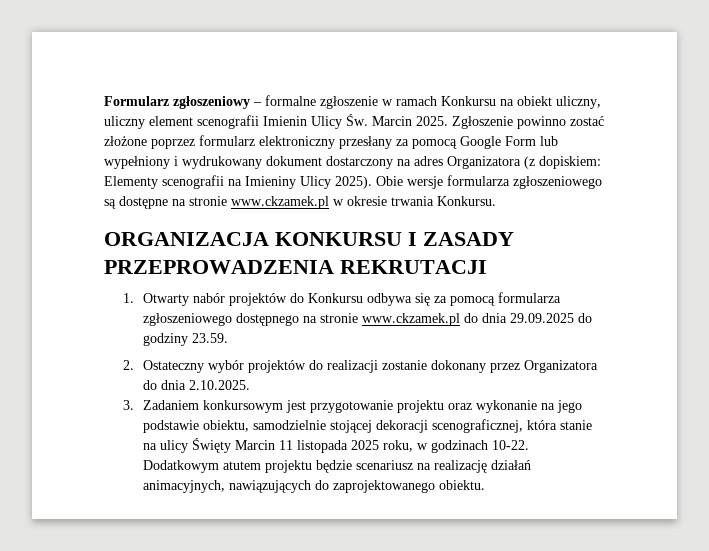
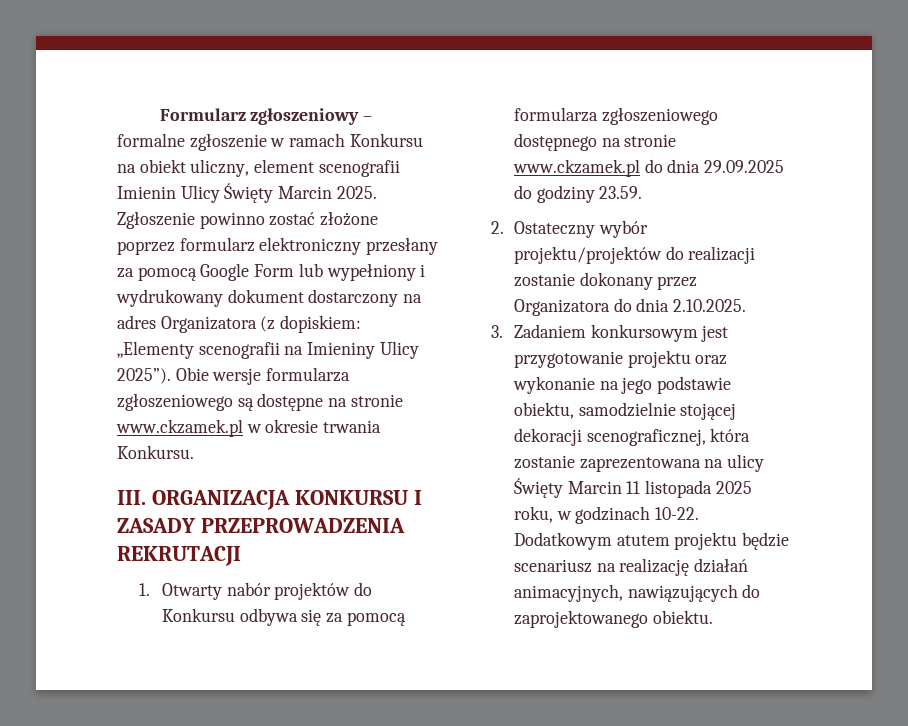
[104,116,145,129] uliczny -> (250, 168) none
[346,114,368,126] Św. -> [224,183,274,203] Święty
[104,176,158,189] Elementy -> [117,341,194,359] „Elementy
[335,176,372,189] 2025). -> [117,368,171,384] 2025”).
(496, 201) none -> [117,490,146,505] III.
[247,360,306,373] projektów -> [513,246,662,264] projektu/projektów
[559,420,592,430] stanie -> [513,455,701,472] zostanie zaprezentowana

